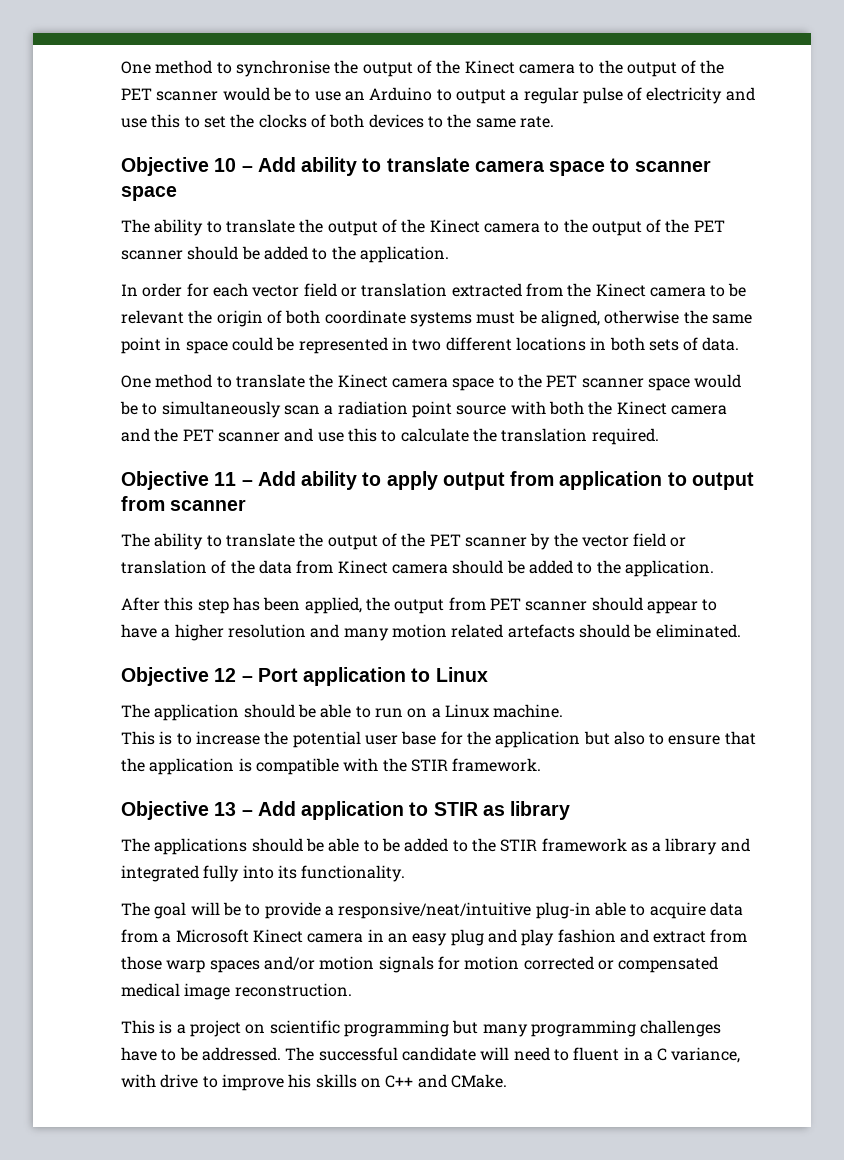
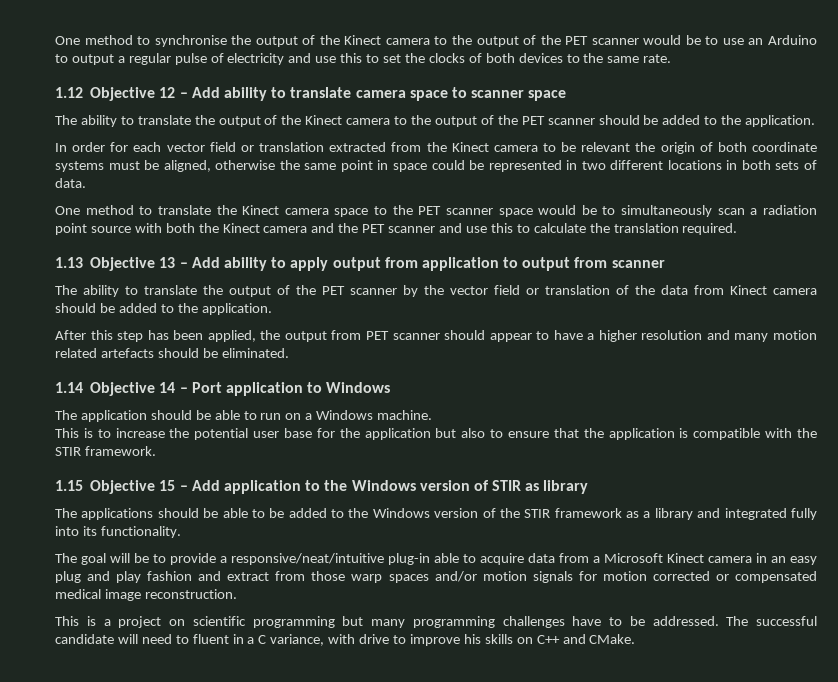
[121,157,237,176] Objective 10 -> [55,87,176,101] 1.12 Objective 12
[121,471,237,490] Objective 11 -> [55,257,176,271] 1.13 Objective 13
[121,667,237,686] Objective 12 -> [55,382,176,396] 1.14 Objective 14
[435,667,488,682] Linux -> [326,382,391,393] Windows
[444,704,490,718] Linux -> [316,410,374,420] Windows
[121,801,237,820] Objective 13 -> [55,480,176,494] 1.15 Objective 15
(429, 809) none -> [324,480,489,491] the Windows version of
(496, 845) none -> [372,508,520,518] Windows version of the

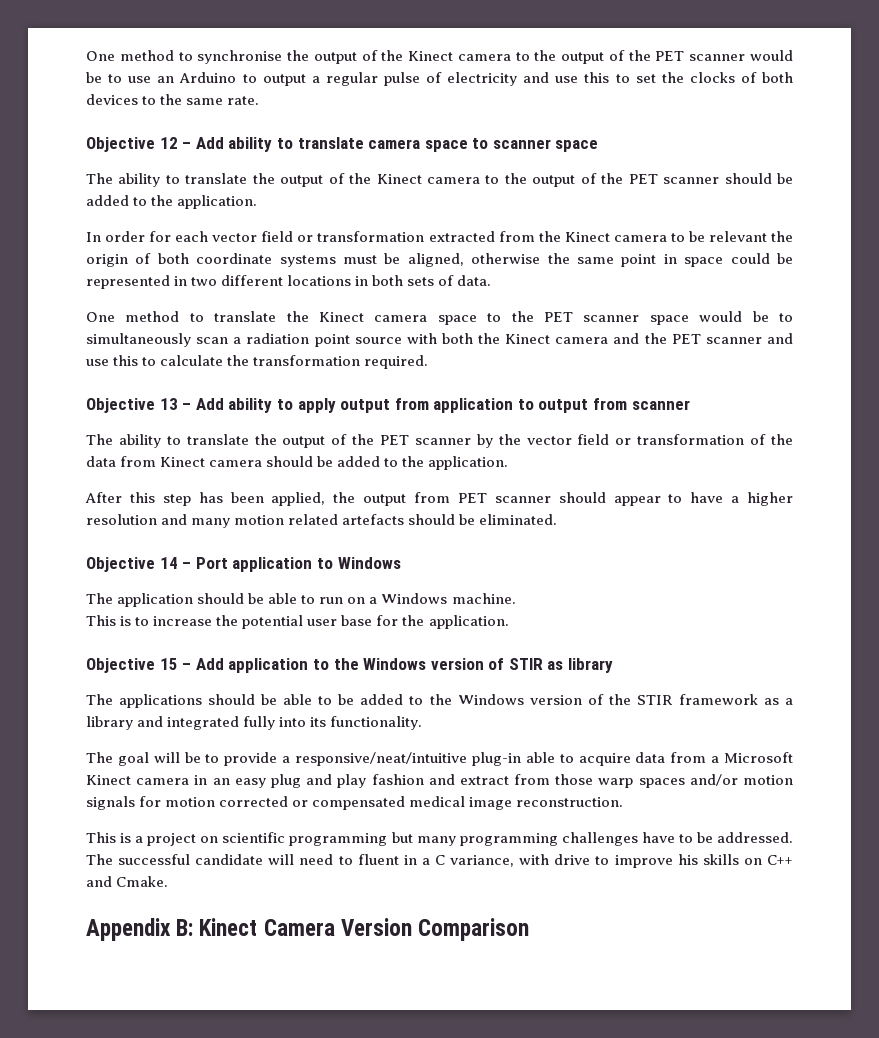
[55,87,83,98] 1.12 -> (260, 100) none
[259,142,325,152] translation -> [317,231,425,242] transformation
[613,223,679,233] translation -> [253,355,361,366] transformation
[55,257,83,268] 1.13 -> (429, 362) none
[545,285,610,295] translation -> [637,434,745,445] transformation
[55,382,83,393] 1.14 -> (558, 519) none
[364,428,817,440] [55,446,156,456] [55,480,83,491] application but also to ensure that the application is compatible with the STIR framework. // 1.15 -> [428,615,509,629] application. //
[589,634,636,644] CMake. -> [116,876,169,887] [86,918,530,941] Cmake. // Appendix B: Kinect Camera Version Comparison

